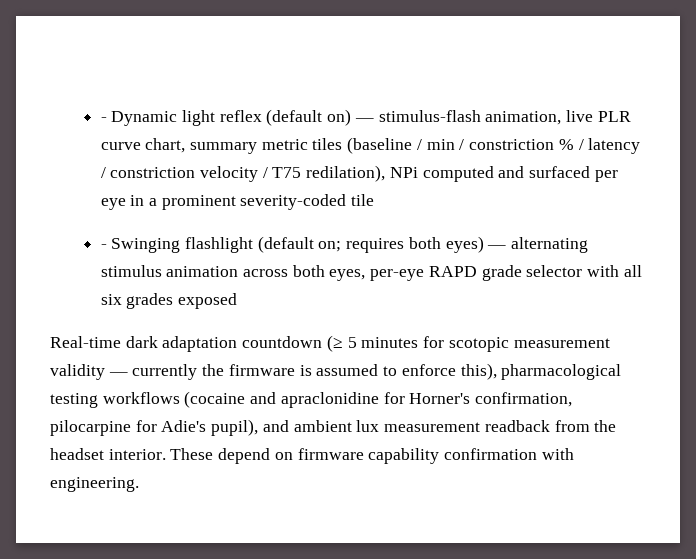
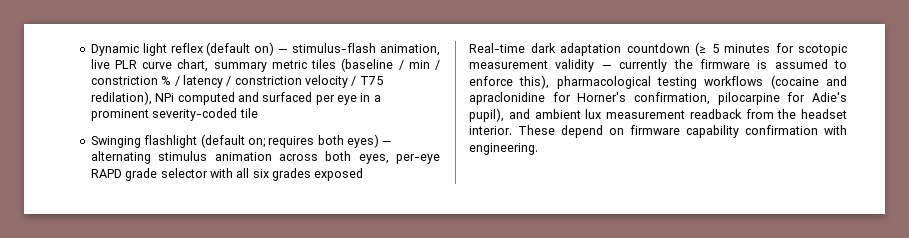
[100,117,107,122] - -> (90, 50) none
[100,244,107,249] - -> (258, 113) none

